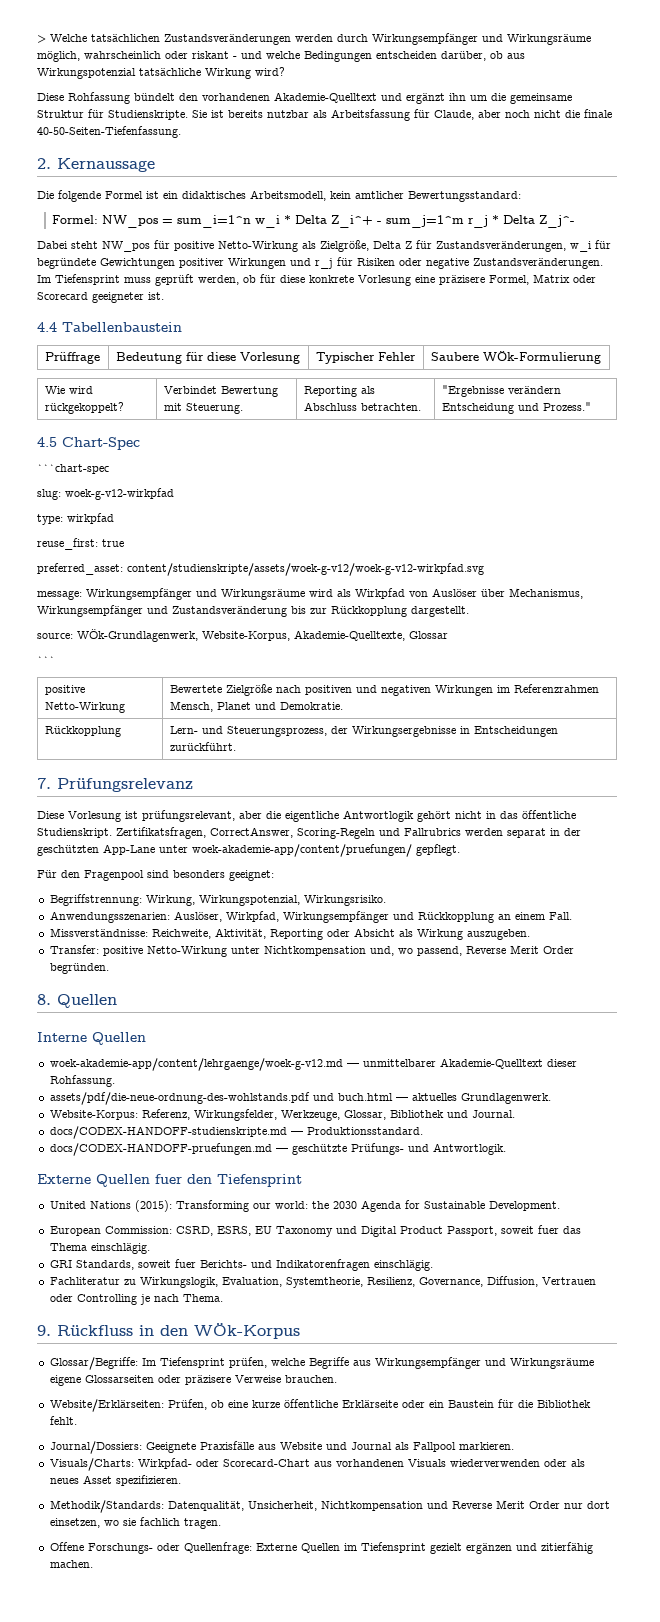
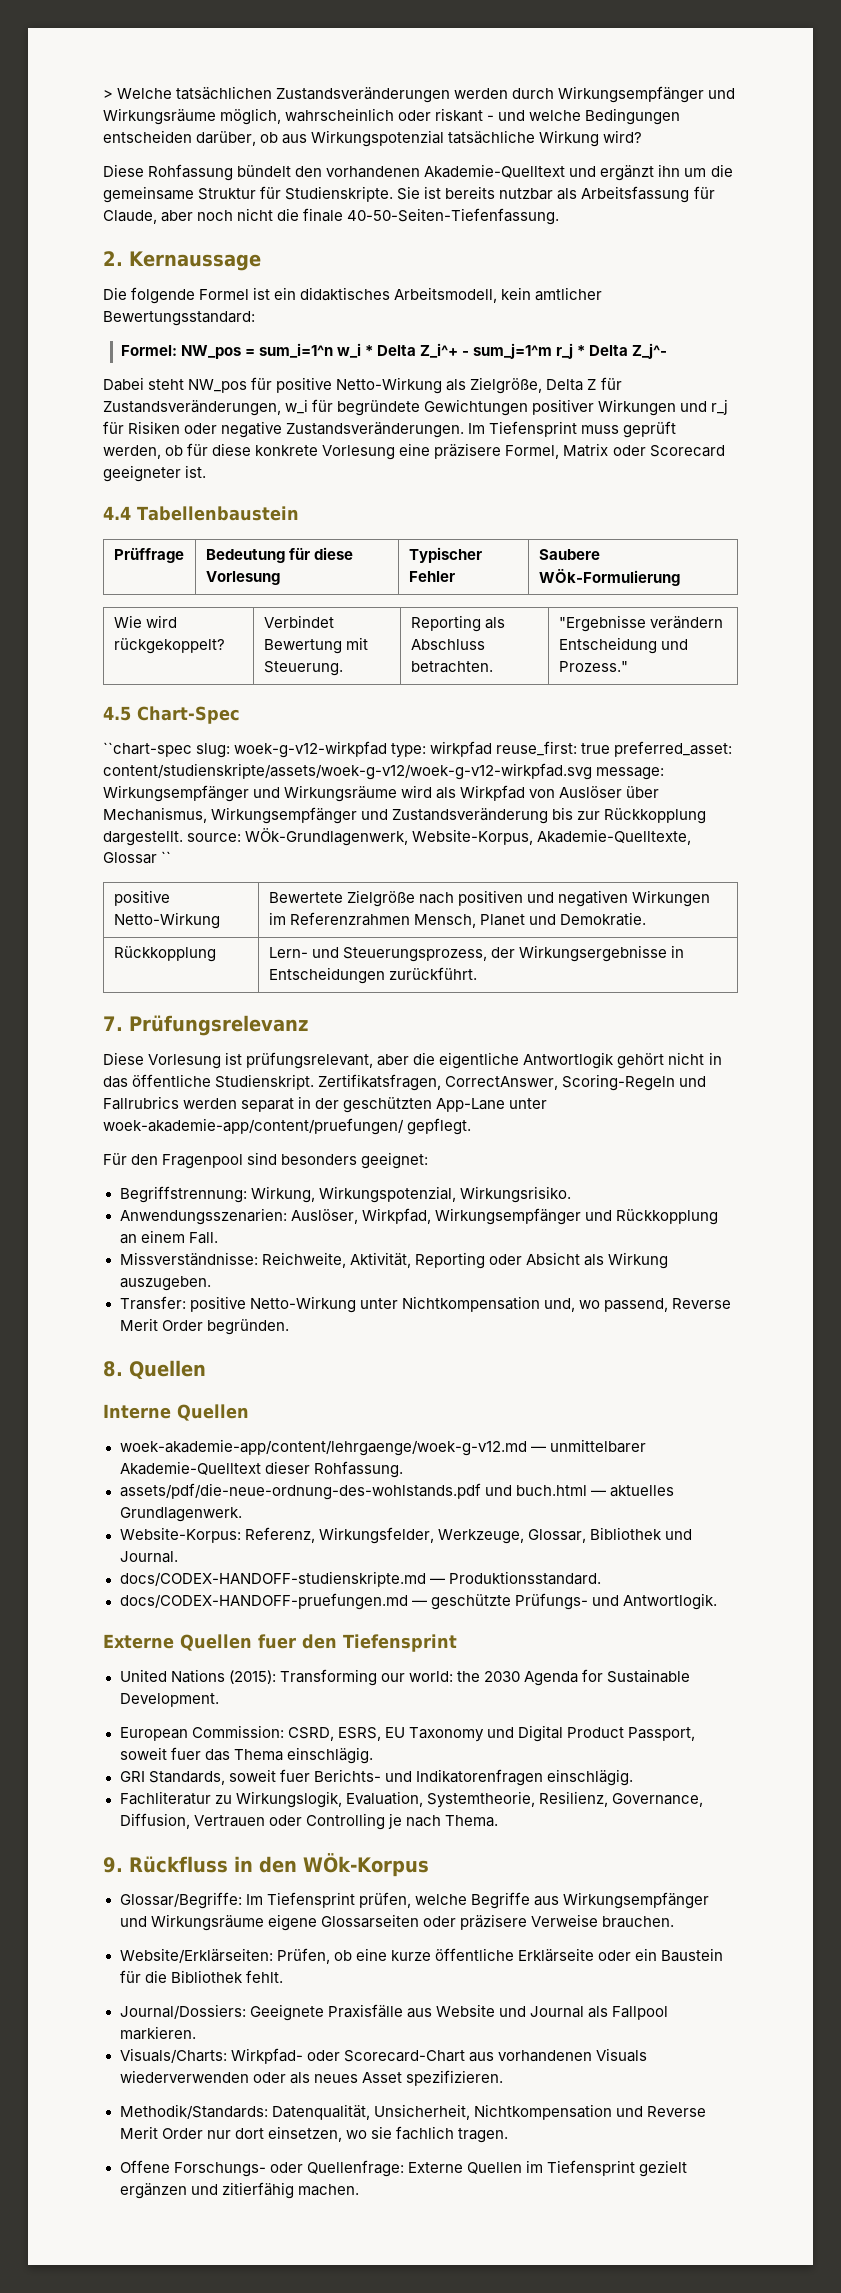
[37,464,109,474] ```chart-spec // -> [103,742,192,757] ``chart-spec
(174, 494) // -> (388, 749) none
(114, 518) // -> (493, 749) none
(124, 543) // -> (611, 748) none
(484, 569) // -> (592, 771) none
(469, 611) // -> (183, 838) none
[37,656,55,664] // ``` -> [161,851,172,863] ``

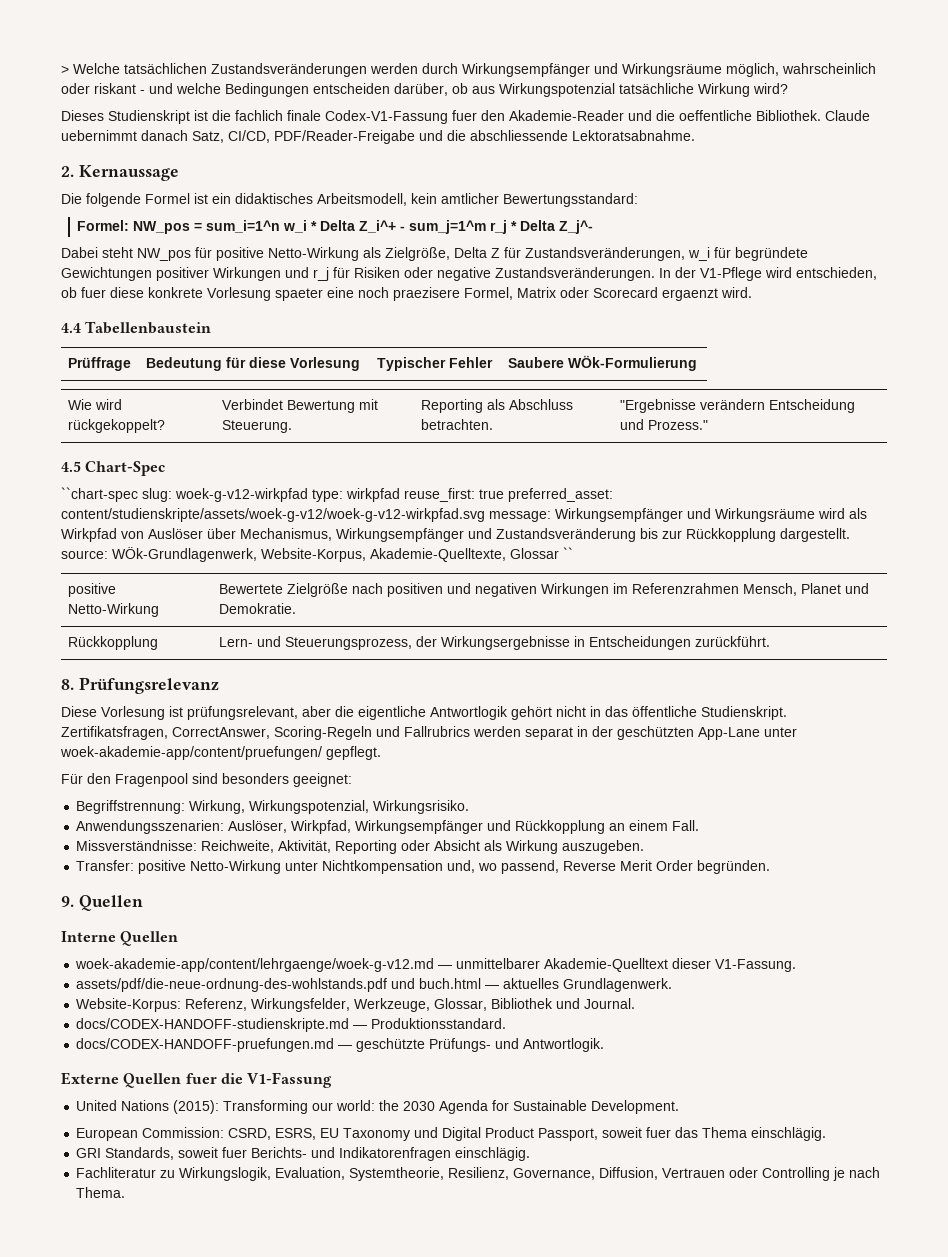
[103,164,733,181] [103,186,715,203] [103,208,560,225] Diese Rohfassung bündelt den vorhandenen Akademie-Quelltext und ergänzt ihn um die gemeinsame Struktur für Studienskripte. Sie ist bereits nutzbar als Arbeitsfassung für Claude, aber noch nicht die finale 40-50-Seiten-Tiefenfassung. -> [61,110,870,124] [61,130,695,144] Dieses Studienskript ist die fachlich finale Codex-V1-Fassung fuer den Akademie-Reader und die oeffentliche Bibliothek. Claude uebernimmt danach Satz, CI/CD, PDF/Reader-Freigabe und die abschliessende Lektoratsabnahme.
[468,421,677,438] [103,443,502,460] Im Tiefensprint muss geprüft werden, ob für diese konkrete Vorlesung eine präzisere -> [659,267,877,281] [61,287,460,301] In der V1-Pflege wird entschieden, ob fuer diese konkrete Vorlesung spaeter eine noch praezisere
[103,465,207,482] geeigneter ist. -> [662,287,752,301] ergaenzt wird.
[103,1016,123,1031] 7. -> [61,679,74,690] 8.
[103,1361,123,1377] 8. -> [61,896,74,907] 9.
[313,1461,403,1478] Rohfassung. -> [715,959,797,972] V1-Fassung.
[302,1634,457,1652] den Tiefensprint -> [220,1072,333,1088] die V1-Fassung
[103,1853,429,1877] [119,1892,709,1909] [119,1914,674,1931] [119,1948,723,1964] [119,1970,283,1983] [119,2004,668,2021] [119,2026,196,2040] [119,2048,647,2064] [119,2070,503,2086] [119,2104,706,2120] [119,2126,508,2143] [119,2160,687,2177] [119,2182,359,2199] // 9. Rückfluss in den WÖk-Korpus // Glossar/Begriffe: Im Tiefensprint prüfen, welche Begriffe aus Wirkungsempfänger und Wirkungsräume eigene Glossarseiten oder präzisere Verweise brauchen. // Website/Erklärseiten: Prüfen, ob eine kurze öffentliche Erklärseite oder ein Baustein für die Bibliothek fehlt. // Journal/Dossiers: Geeignete Praxisfälle aus Website und Journal als Fallpool markieren. // Visuals/Charts: Wirkpfad- oder Scorecard-Chart aus vorhandenen Visuals wiederverwenden oder als neues Asset spezifizieren. // Methodik/Standards: Datenqualität, Unsicherheit, Nichtkompensation und Reverse Merit Order nur dort einsetzen, wo sie fachlich tragen. // Offene Forschungs- oder Quellenfrage: Externe Quellen im Tiefensprint gezielt ergänzen und zitierfähig machen. -> (126, 1192) none

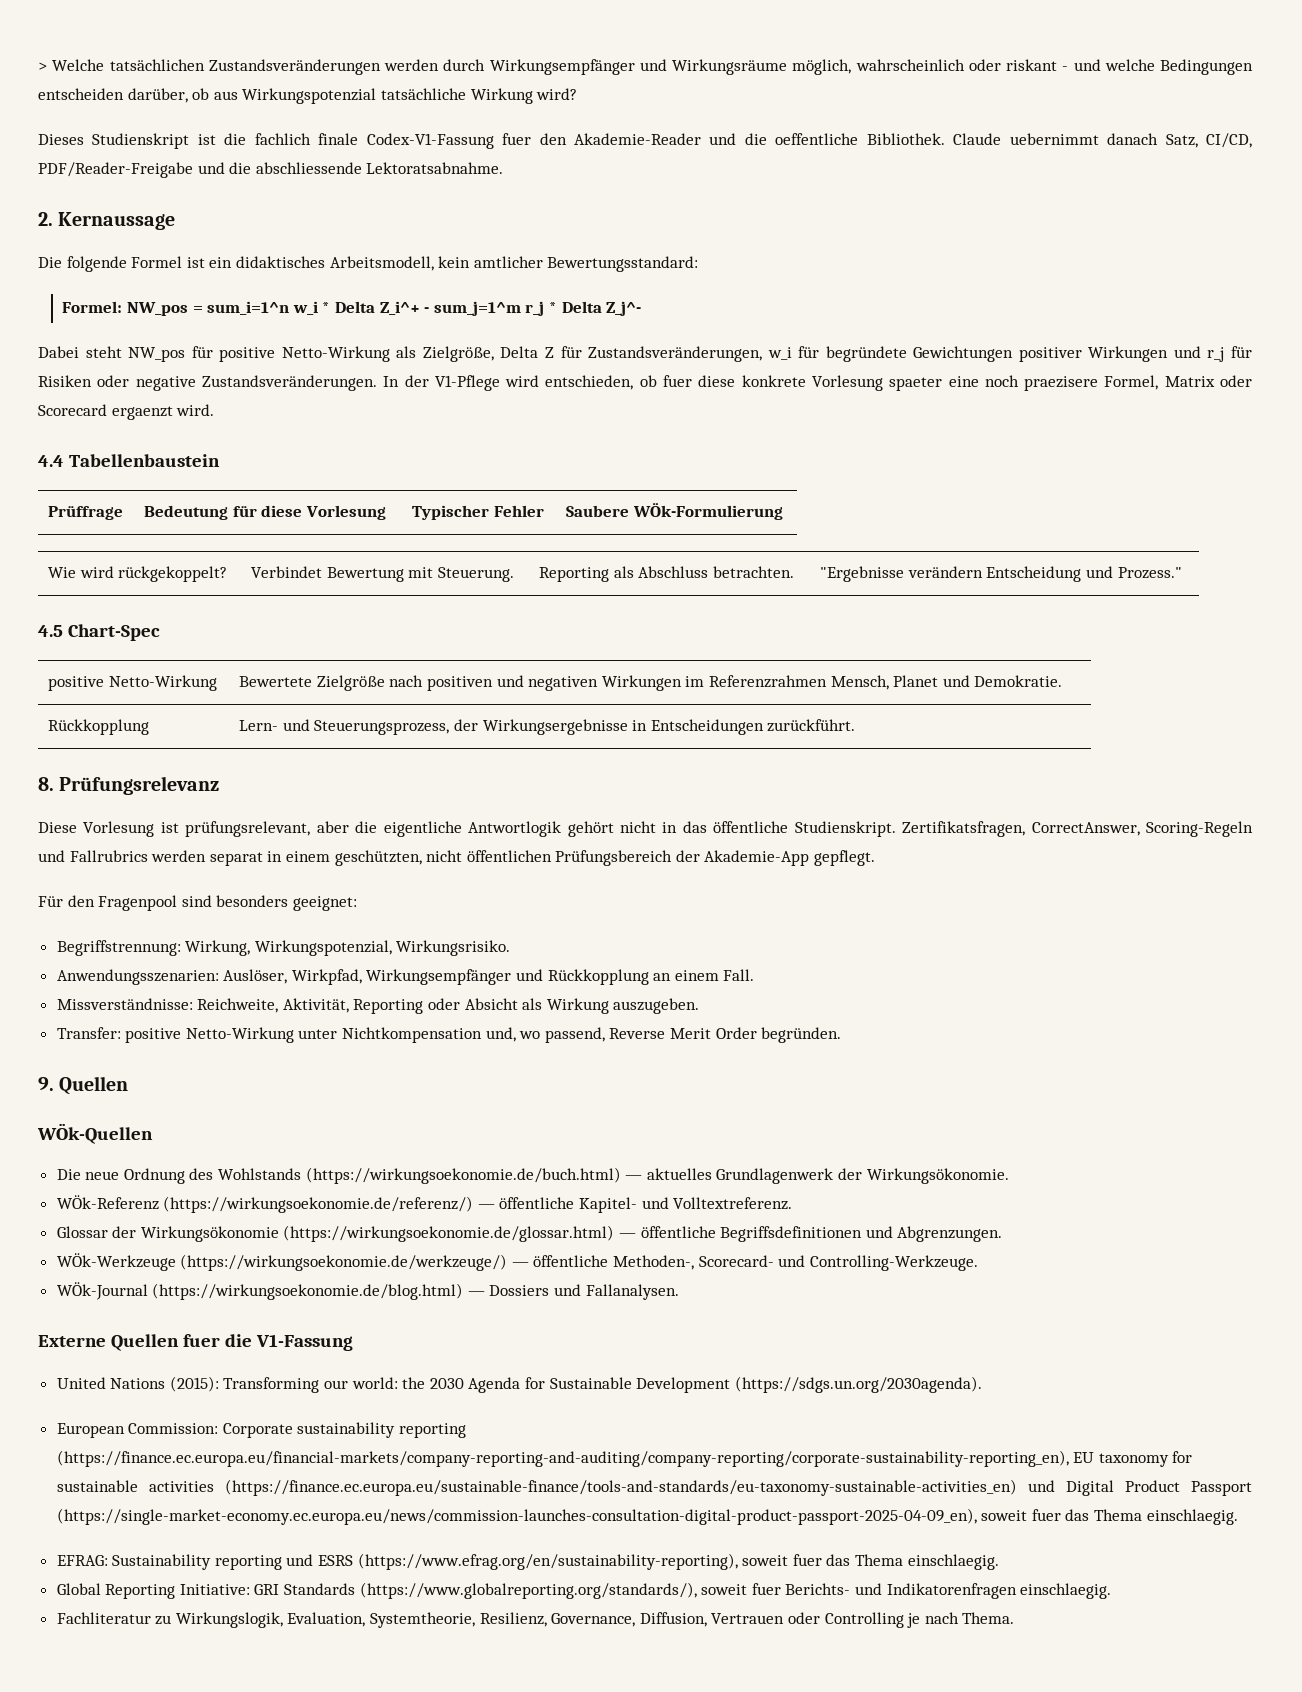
[61,487,613,502] [61,508,867,522] [61,528,850,542] [61,547,573,562] // ``chart-spec slug: woek-g-v12-wirkpfad type: wirkpfad reuse_first: true preferred_asset: content/studienskripte/assets/woek-g-v12/woek-g-v12-wirkpfad.svg message: Wirkungsempfänger und Wirkungsräume wird als Wirkpfad von Auslöser über Mechanismus, Wirkungsempfänger und Zustandsveränderung bis zur Rückkopplung dargestellt. source: WÖk-Grundlagenwerk, Website-Korpus, Akademie-Quelltexte, Glossar `` -> (160, 632) none
[592,726,797,740] [60,746,322,760] der geschützten App-Lane unter woek-akademie-app/content/pruefungen/ -> [285,850,810,866] einem geschützten, nicht öffentlichen Prüfungsbereich der Akademie-App
[61,931,179,946] [75,958,797,972] [76,978,673,992] [76,998,636,1012] [76,1018,507,1032] [76,1038,605,1052] Interne Quellen // woek-akademie-app/content/lehrgaenge/woek-g-v12.md — unmittelbarer Akademie-Quelltext dieser V1-Fassung. // assets/pdf/die-neue-ordnung-des-wohlstands.pdf und buch.html — aktuelles Grundlagenwerk. // Website-Korpus: Referenz, Wirkungsfelder, Werkzeuge, Glossar, Bibliothek und Journal. // docs/CODEX-HANDOFF-studienskripte.md — Produktionsstandard. // docs/CODEX-HANDOFF-pruefungen.md — geschützte Prüfungs- und Antwortlogik. -> [37,1123,153,1144] [56,1167,1009,1184] [56,1195,793,1213] [56,1225,1003,1242] [56,1253,978,1271] [56,1282,679,1300] WÖk-Quellen // Die neue Ordnung des Wohlstands (https://wirkungsoekonomie.de/buch.html) — aktuelles Grundlagenwerk der Wirkungsökonomie. // WÖk-Referenz (https://wirkungsoekonomie.de/referenz/) — öffentliche Kapitel- und Volltextreferenz. // Glossar der Wirkungsökonomie (https://wirkungsoekonomie.de/glossar.html) — öffentliche Begriffsdefinitionen und Abgrenzungen. // WÖk-Werkzeuge (https://wirkungsoekonomie.de/werkzeuge/) — öffentliche Methoden-, Scorecard- und Controlling-Werkzeuge. // WÖk-Journal (https://wirkungsoekonomie.de/blog.html) — Dossiers und Fallanalysen.
[591,1100,680,1114] Development. -> [636,1376,982,1393] Development (https://sdgs.un.org/2030agenda).
[228,1128,411,1141] CSRD, ESRS, EU Taxonomy -> [222,1422,467,1438] [56,1450,1193,1467] [56,1479,1017,1496] Corporate sustainability reporting (https://finance.ec.europa.eu/financial-markets/company-reporting-and-auditing/company-reporting/corporate-sustainability-reporting_en), EU taxonomy for sustainable activities (https://finance.ec.europa.eu/sustainable-finance/tools-and-standards/eu-taxonomy-sustainable-activities_en)
[538,1127,827,1141] [76,1147,175,1160] Passport, soweit fuer das Thema einschlägig. // GRI Standards, -> [1190,1481,1252,1496] [56,1508,1238,1525] [56,1553,999,1570] [56,1582,697,1599] Passport (https://single-market-economy.ec.europa.eu/news/commission-launches-consultation-digital-product-passport-2025-04-09_en), soweit fuer das Thema einschlaegig. // EFRAG: Sustainability reporting und ESRS (https://www.efrag.org/en/sustainability-reporting), soweit fuer das Thema einschlaegig. // Global Reporting Initiative: GRI Standards (https://www.globalreporting.org/standards/),
[455,1147,531,1161] einschlägig. -> [1020,1583,1112,1599] einschlaegig.

